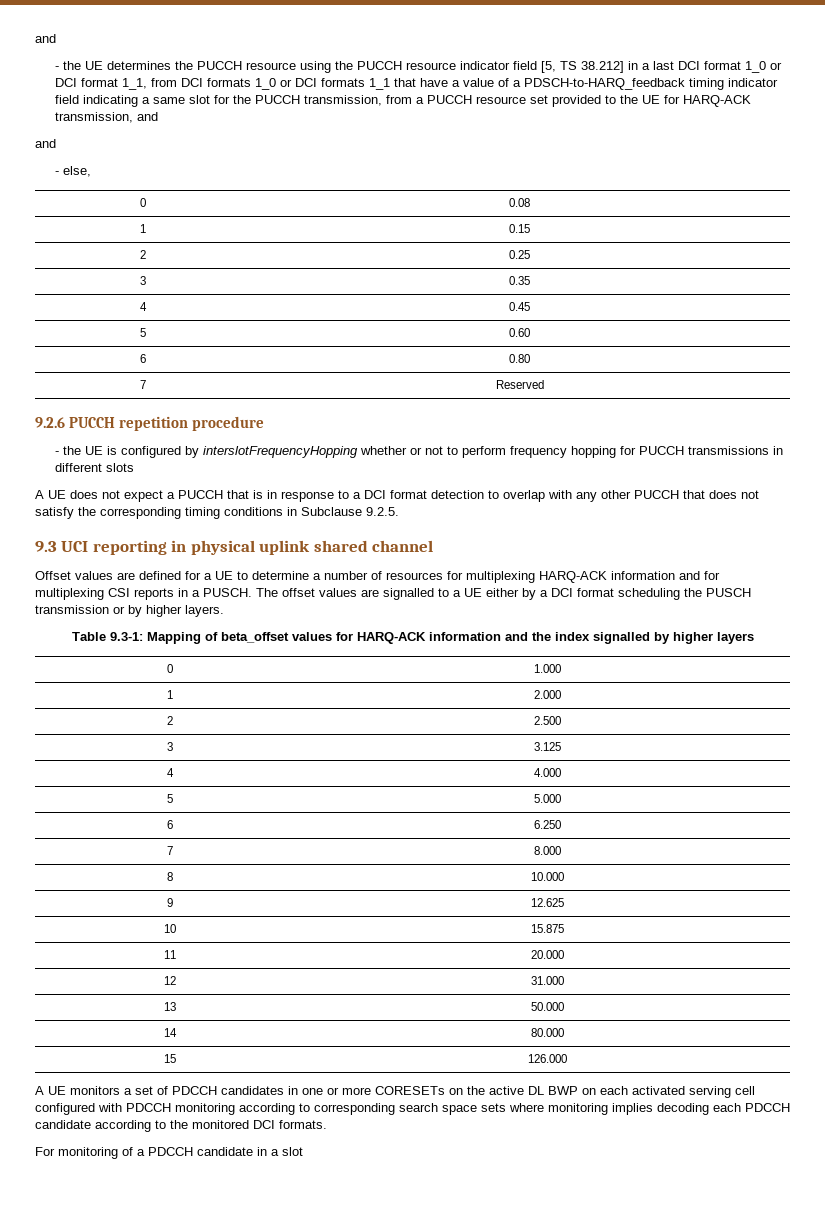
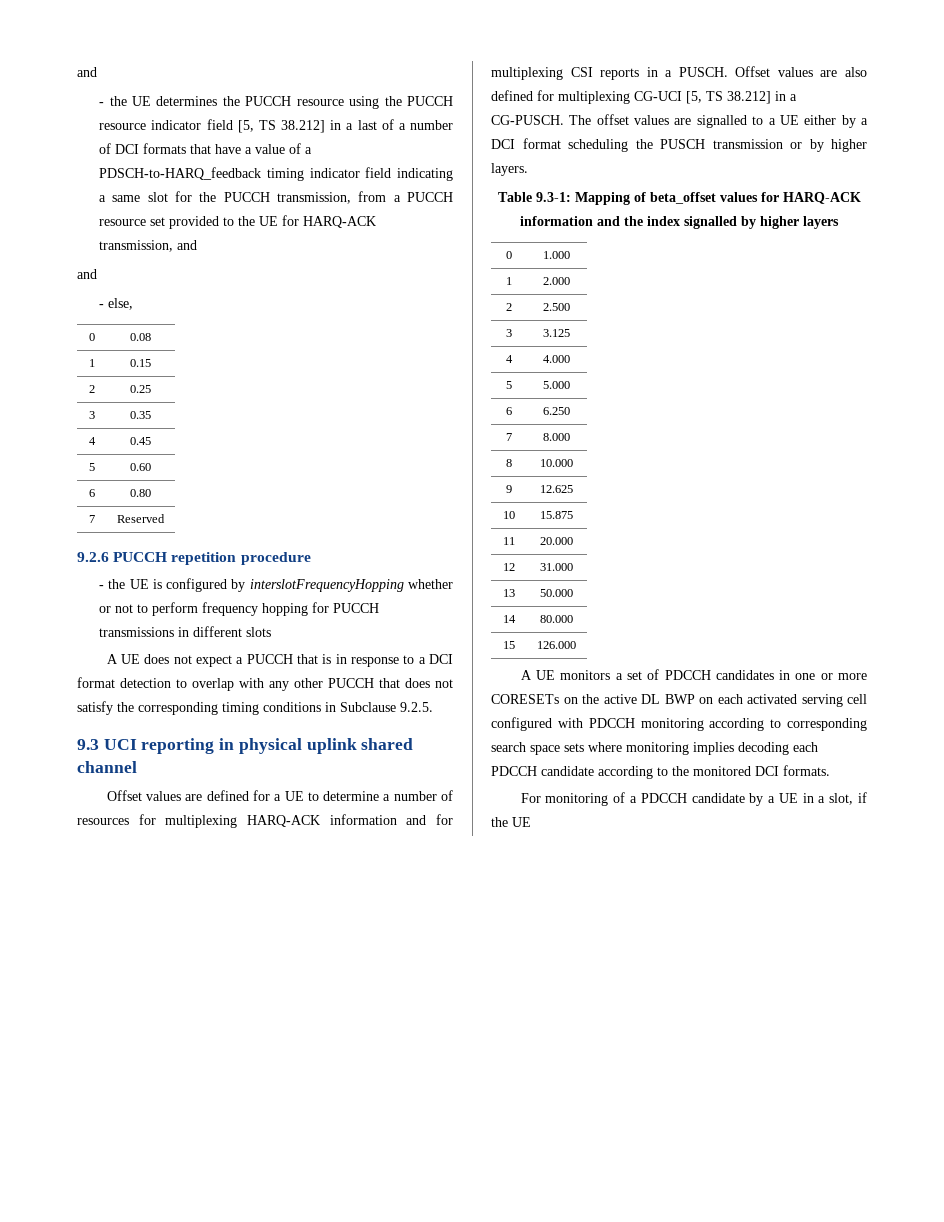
[678,61,783,73] [55,78,391,90] DCI format 1_0 or DCI format 1_1, from DCI formats 1_0 or DCI formats 1_1 -> [381,119,454,130] [99,143,187,154] of a number of DCI formats
(252, 592) none -> [735,66,867,77] [491,90,797,104] [491,115,564,125] Offset values are also defined for multiplexing CG-UCI [5, TS 38.212] in a CG-PUSCH.
[257,1147,303,1156] in a slot -> [749,792,867,806] [491,817,531,827] by a UE in a slot, if the UE

